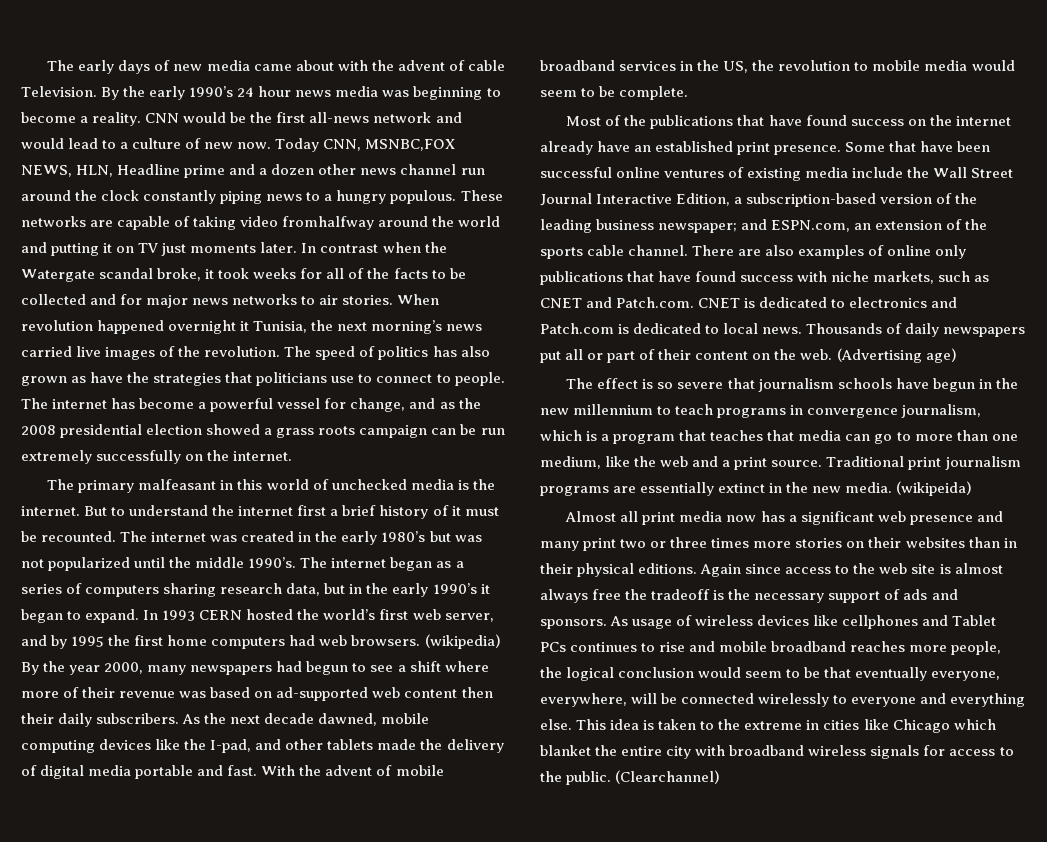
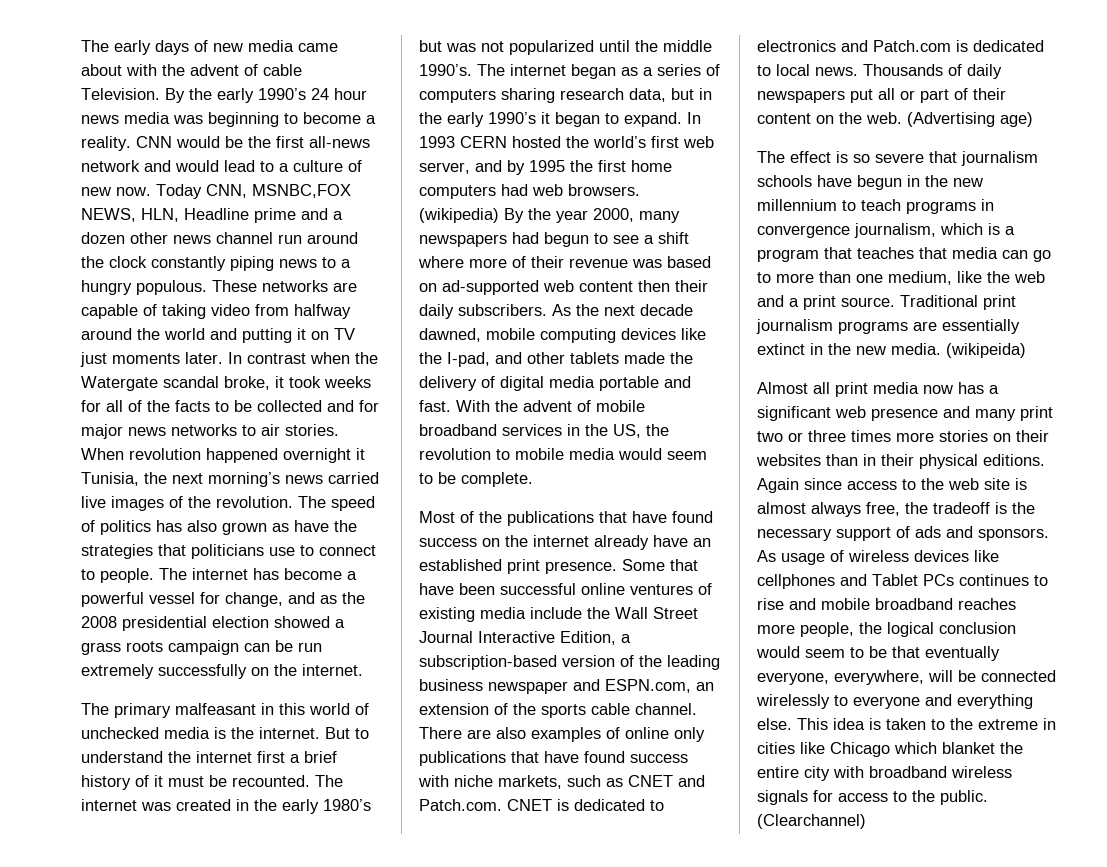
[282,216,375,230] fromhalfway -> [255,304,351,319] from halfway
[658,223,738,233] newspaper; -> [488,681,568,694] newspaper
[592,589,622,600] free -> [866,502,900,516] free,

